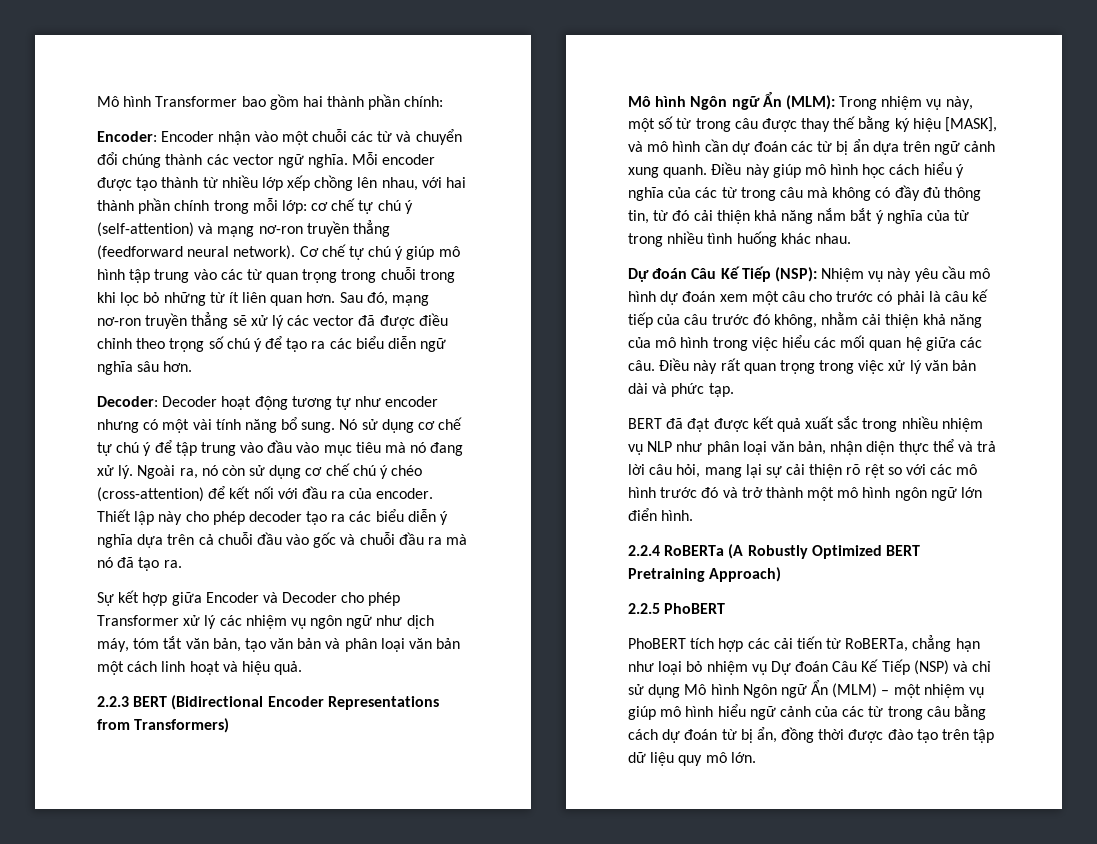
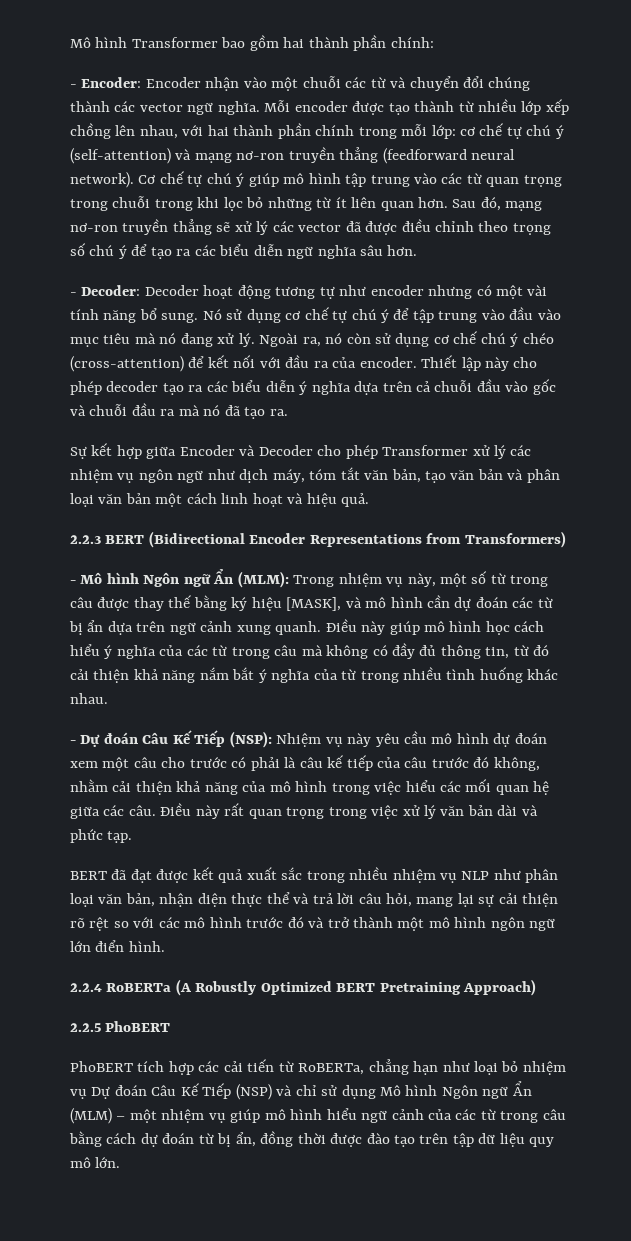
(444, 101) none -> [70,84,77,88] -
(193, 366) none -> [70,292,77,296] -
(230, 725) none -> [70,580,76,584] -
(851, 238) none -> [70,740,76,744] -

